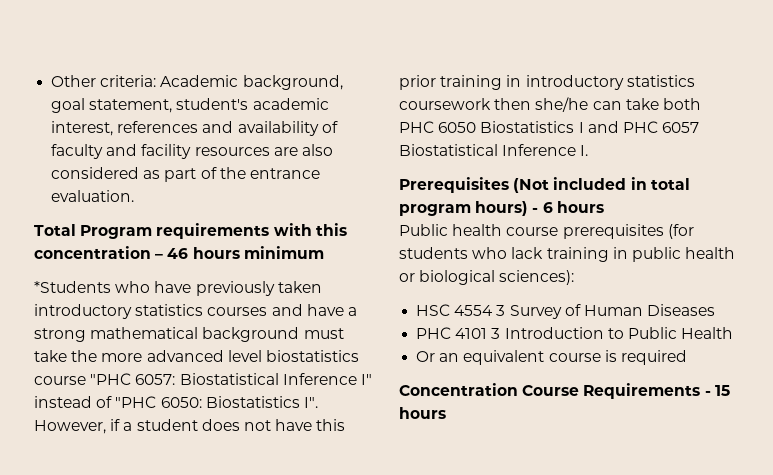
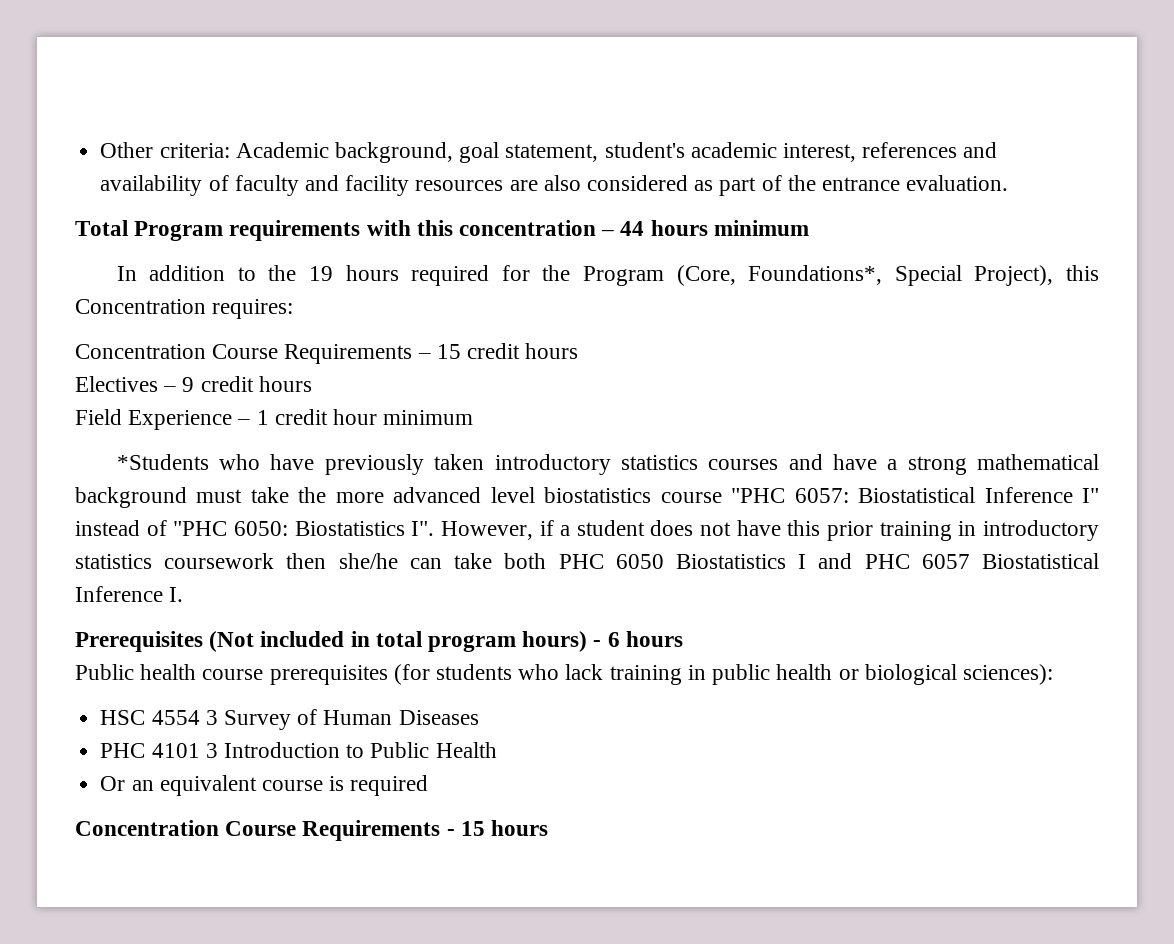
[167,248,189,259] 46 -> [620,221,645,236] 44
(324, 252) none -> [116,265,1099,286] [75,299,294,319] [75,343,579,364] [75,376,312,392] [75,409,474,430] // In addition to the 19 hours required for the Program (Core, Foundations*, Special Project), this Concentration requires: // Concentration Course Requirements – 15 credit hours // Electives – 9 credit hours // Field Experience – 1 credit hour minimum

